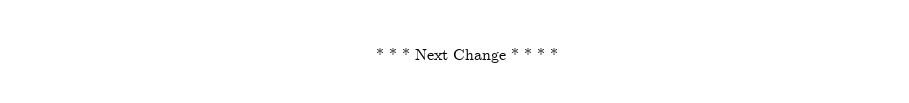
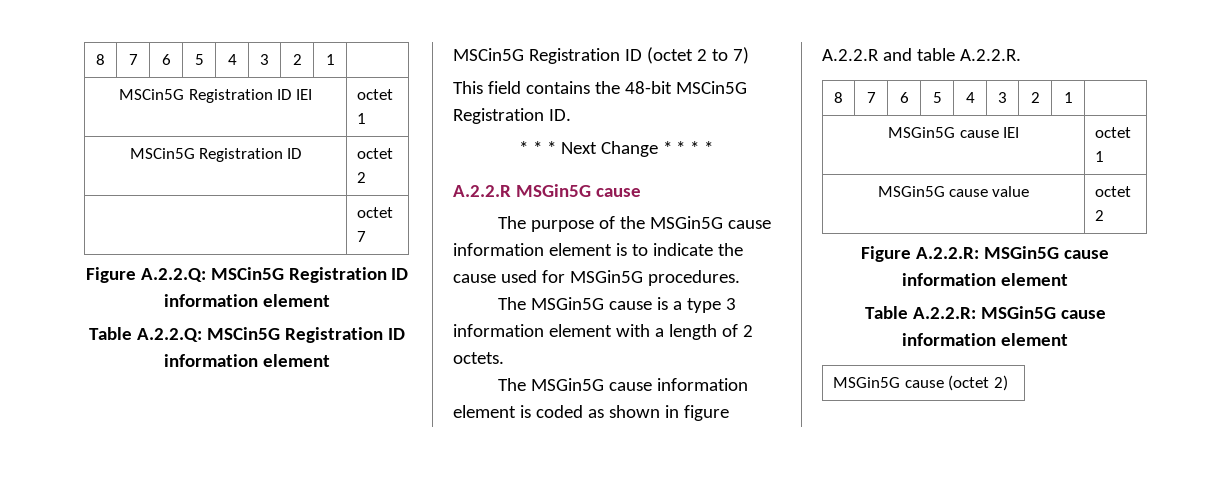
(375, 54) none -> [96,54,105,65] [128,54,138,65] [161,54,171,65] [194,54,204,65] [227,54,237,65] [260,54,269,65] [292,54,302,65] [325,54,335,65] [119,89,312,103] [357,89,394,100] [357,113,367,124] [129,148,302,162] [357,148,394,159] [357,172,367,183] [357,207,394,218] [357,231,367,242] [85,267,409,283] [164,294,330,307] [89,327,405,343] [164,354,330,367] [453,47,749,64] [453,81,747,94] [453,108,571,124] 8 | 7 | 6 | 5 | 4 | 3 | 2 | 1 | // MSCin5G Registration ID IEI | octet 1 // MSCin5G Registration ID | octet 2 // | octet 7 // Figure A.2.2.Q: MSCin5G Registration ID information element // Table A.2.2.Q: MSCin5G Registration ID information element // MSCin5G Registration ID (octet 2 to 7) // This field contains the 48-bit MSCin5G Registration ID. //
(558, 54) none -> [453,184,641,197] [498,216,772,232] [453,243,743,256] [453,270,740,286] [498,297,737,313] [453,324,753,340] [453,352,504,364] [498,378,749,391] [453,405,729,421] [822,48,1021,61] [834,92,843,103] [866,92,876,103] [899,92,909,103] [932,92,942,103] [965,92,975,103] [998,92,1007,103] [1030,92,1040,103] [1063,92,1073,103] [888,127,1019,138] [1095,127,1132,138] [1095,151,1105,162] [877,186,1030,197] [1095,186,1132,197] [1095,210,1105,221] [861,246,1109,262] [902,273,1068,286] [864,306,1106,319] [902,333,1068,346] [833,375,1008,391] // A.2.2.R MSGin5G cause // The purpose of the MSGin5G cause information element is to indicate the cause used for MSGin5G procedures. // The MSGin5G cause is a type 3 information element with a length of 2 octets. // The MSGin5G cause information element is coded as shown in figure A.2.2.R and table A.2.2.R. // 8 | 7 | 6 | 5 | 4 | 3 | 2 | 1 | // MSGin5G cause IEI | octet 1 // MSGin5G cause value | octet 2 // Figure A.2.2.R: MSGin5G cause information element // Table A.2.2.R: MSGin5G cause information element // MSGin5G cause (octet 2)

